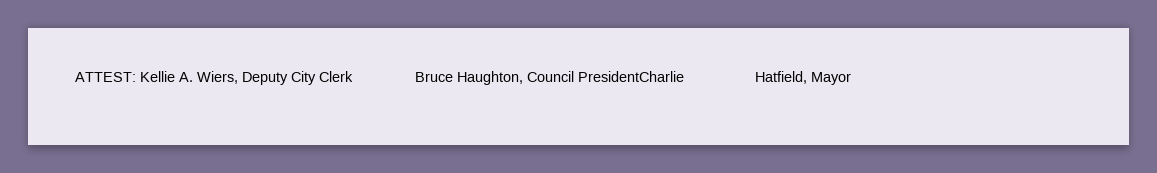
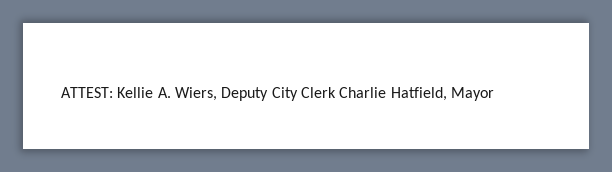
[415,71,684,85] Bruce Haughton, Council PresidentCharlie -> [339,87,387,98] Charlie

